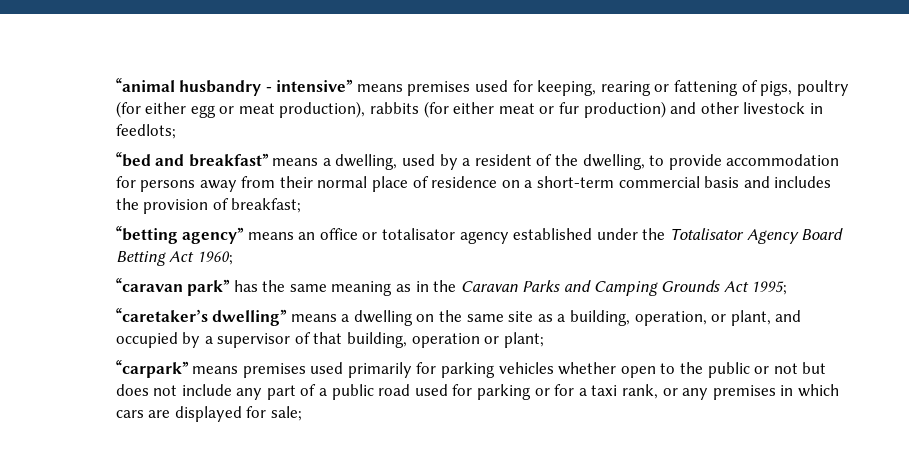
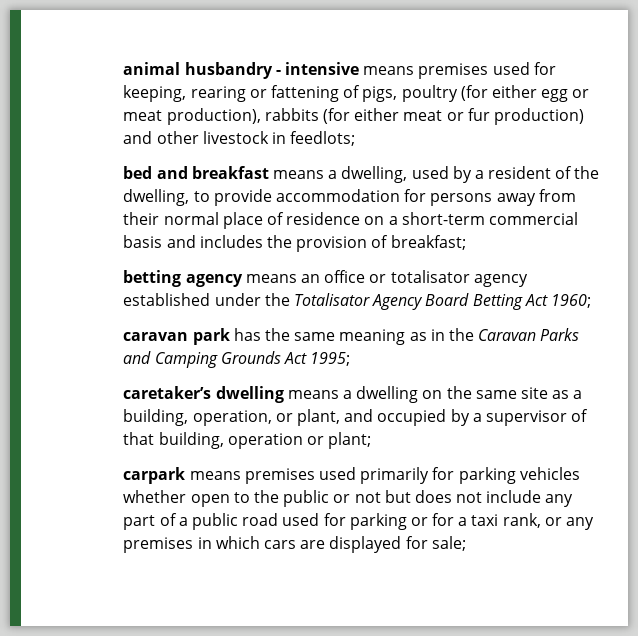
[115,78,175,92] “animal -> [123,62,181,75] animal
[276,79,354,92] intensive” -> [284,62,359,75] intensive
[115,152,269,167] “bed and breakfast” -> [123,166,269,179] bed and breakfast
[115,226,245,244] “betting agency” -> [123,270,243,287] betting agency
[115,278,231,296] “caravan park” -> [123,328,230,345] caravan park
[115,308,288,326] “caretaker’s dwelling” -> [123,386,284,403] caretaker’s dwelling
[115,360,189,378] “carpark” -> [123,467,186,484] carpark

